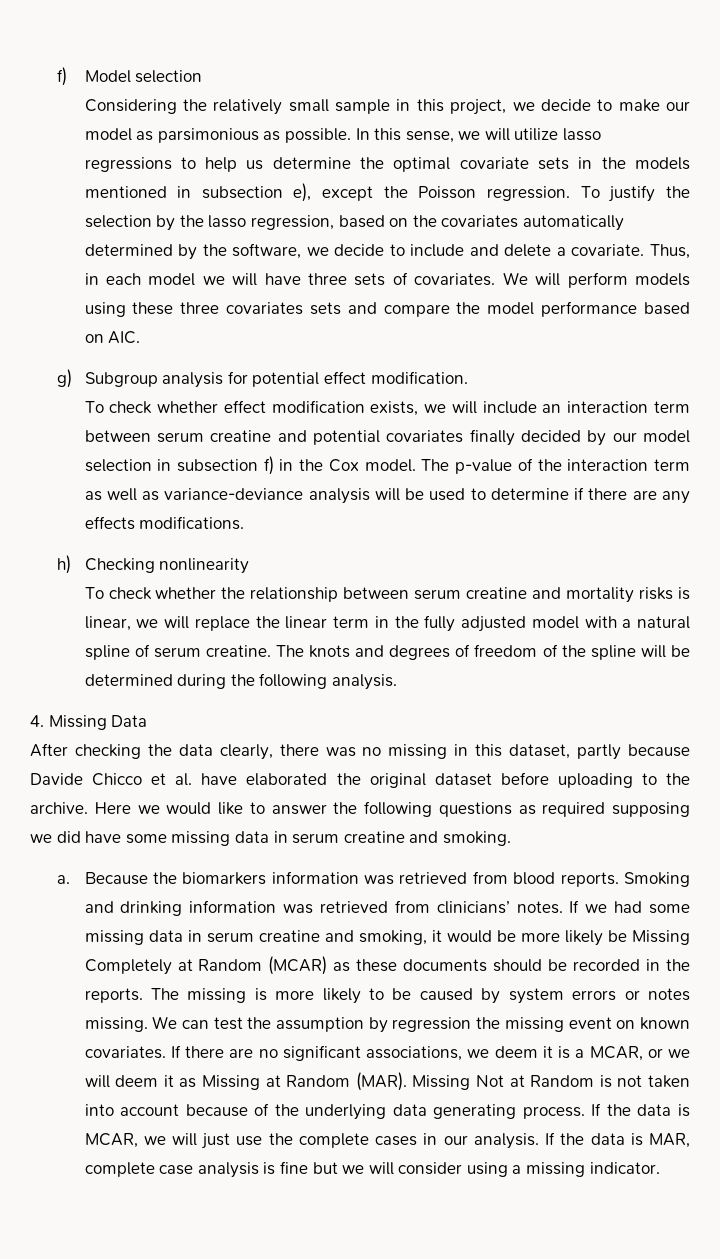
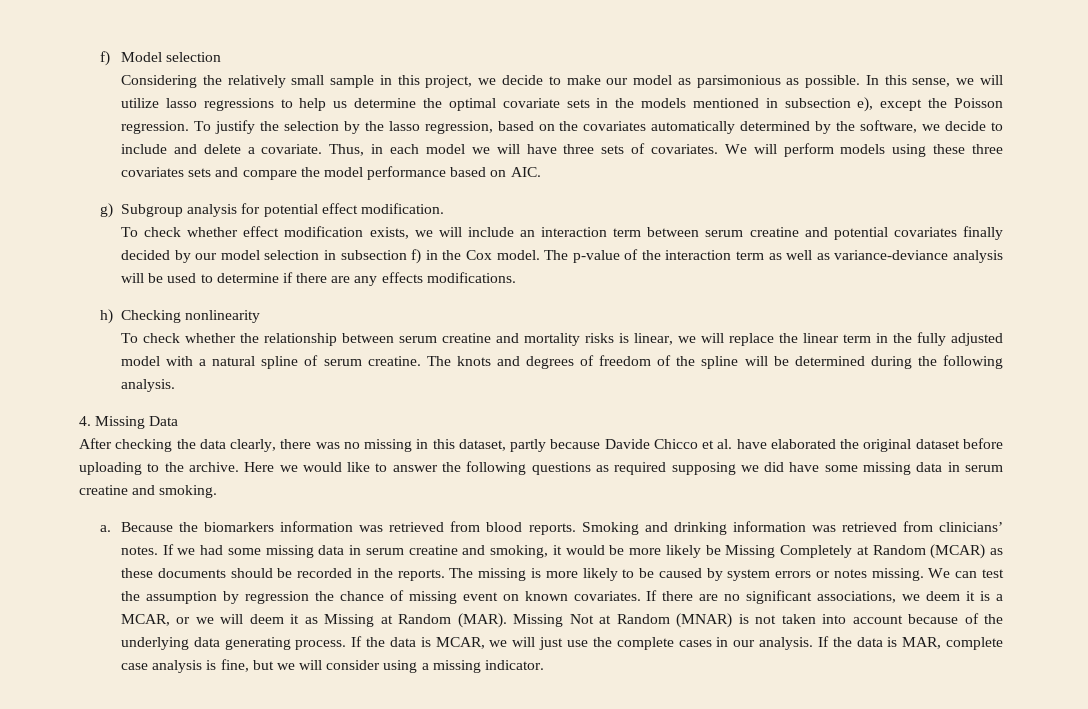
(501, 1023) none -> [339,590,404,601] chance of
(595, 1081) none -> [676,613,733,628] (MNAR)
[279,1161,308,1174] fine -> [220,659,249,672] fine,

